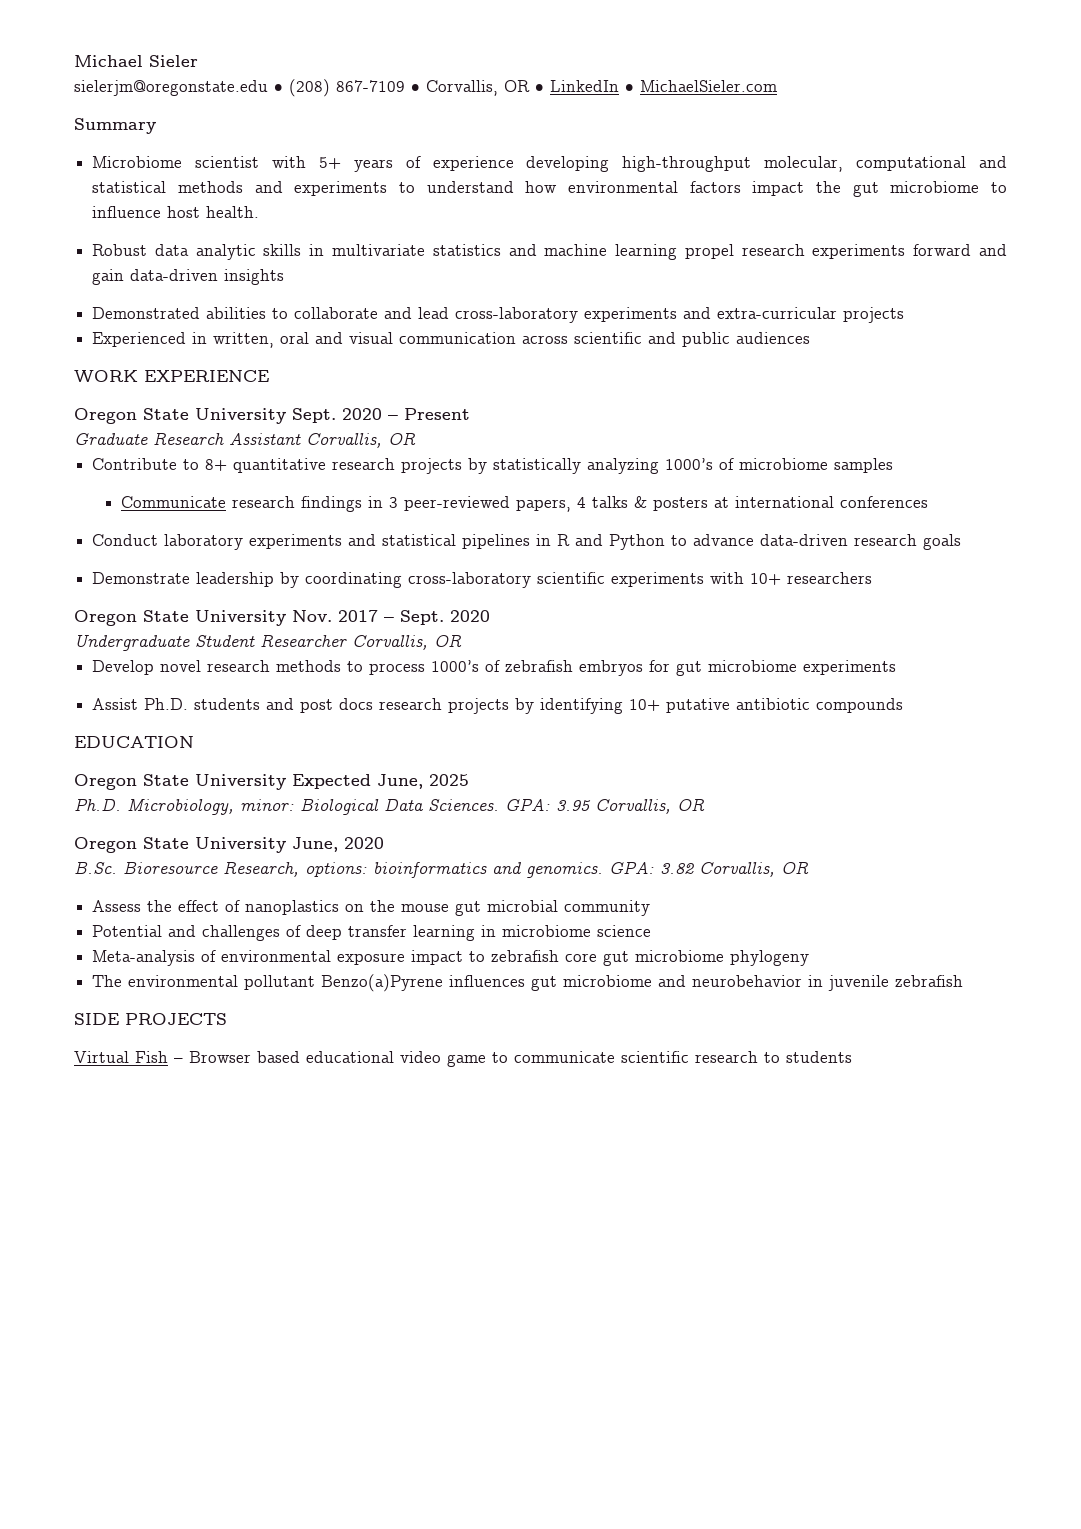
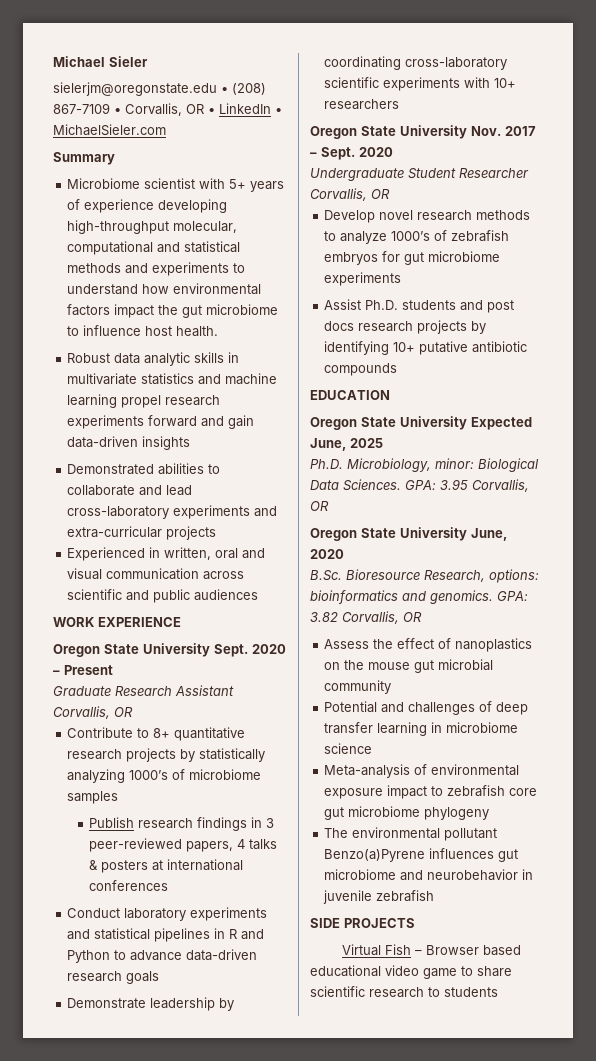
[121,496,227,508] Communicate -> [89,817,135,828] Publish
[369,663,426,675] process -> [340,231,388,244] analyze
[514,1051,615,1063] communicate -> [477,966,512,977] share

